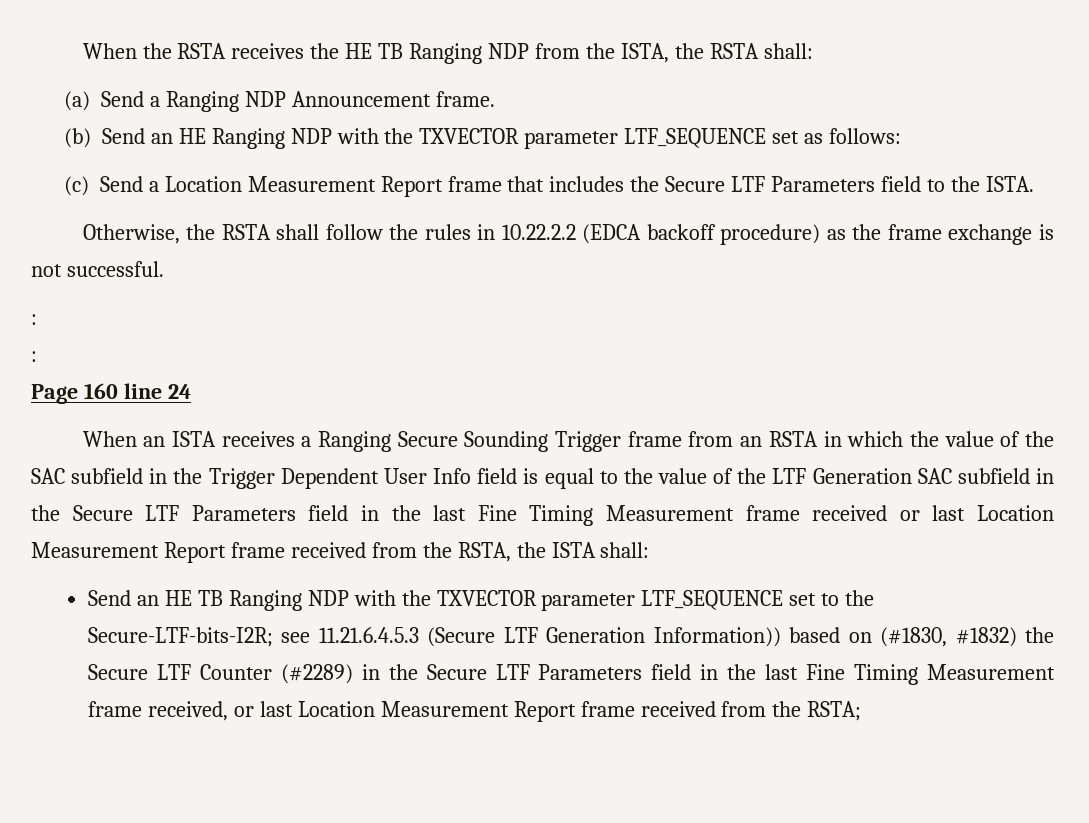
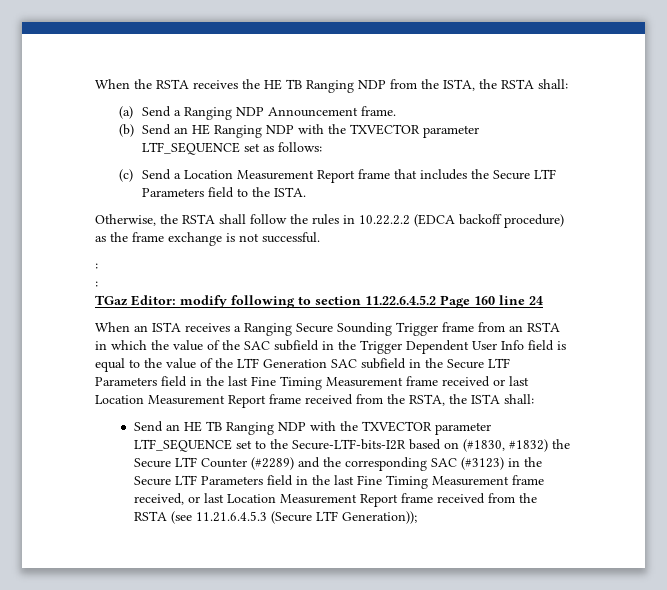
(37, 356) none -> [95,295,436,308] TGaz Editor: modify following to section 11.22.6.4.5.2
[88,627,781,647] Secure-LTF-bits-I2R; see 11.21.6.4.5.3 (Secure LTF Generation Information)) -> [291,439,406,450] Secure-LTF-bits-I2R
(353, 674) none -> [297,457,504,471] and the corresponding SAC (#3123)
[807,701,862,721] RSTA; -> [133,511,417,524] RSTA (see 11.21.6.4.5.3 (Secure LTF Generation));

